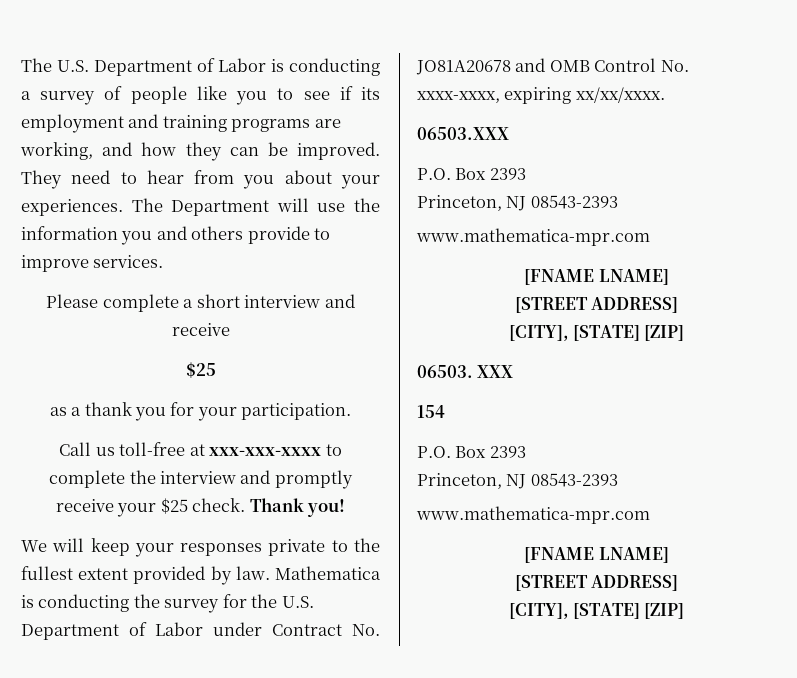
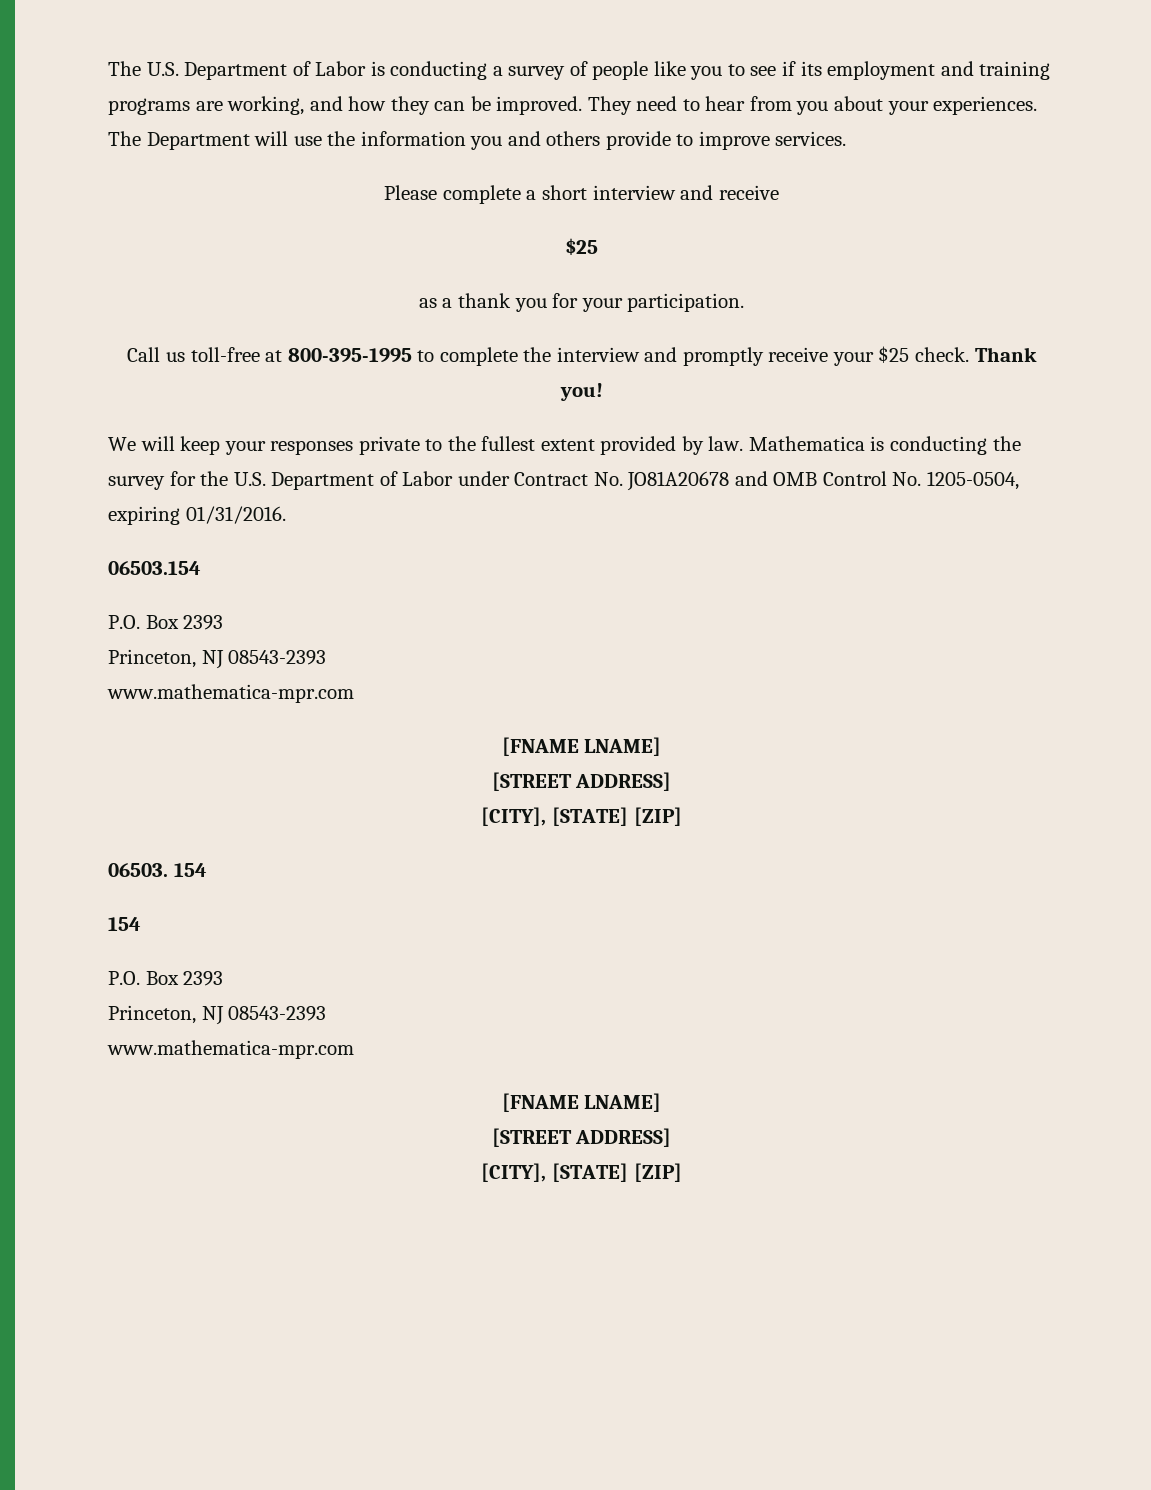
[209,447,322,456] xxx-xxx-xxxx -> [287,348,412,363] 800-395-1995
[417,87,665,104] [417,127,509,140] xxxx-xxxx, expiring xx/xx/xxxx. // 06503.XXX -> [927,471,1020,490] [108,506,286,525] [108,561,201,575] 1205-0504, expiring 01/31/2016. // 06503.154
[477,365,514,378] XXX -> [173,863,207,877] 154

